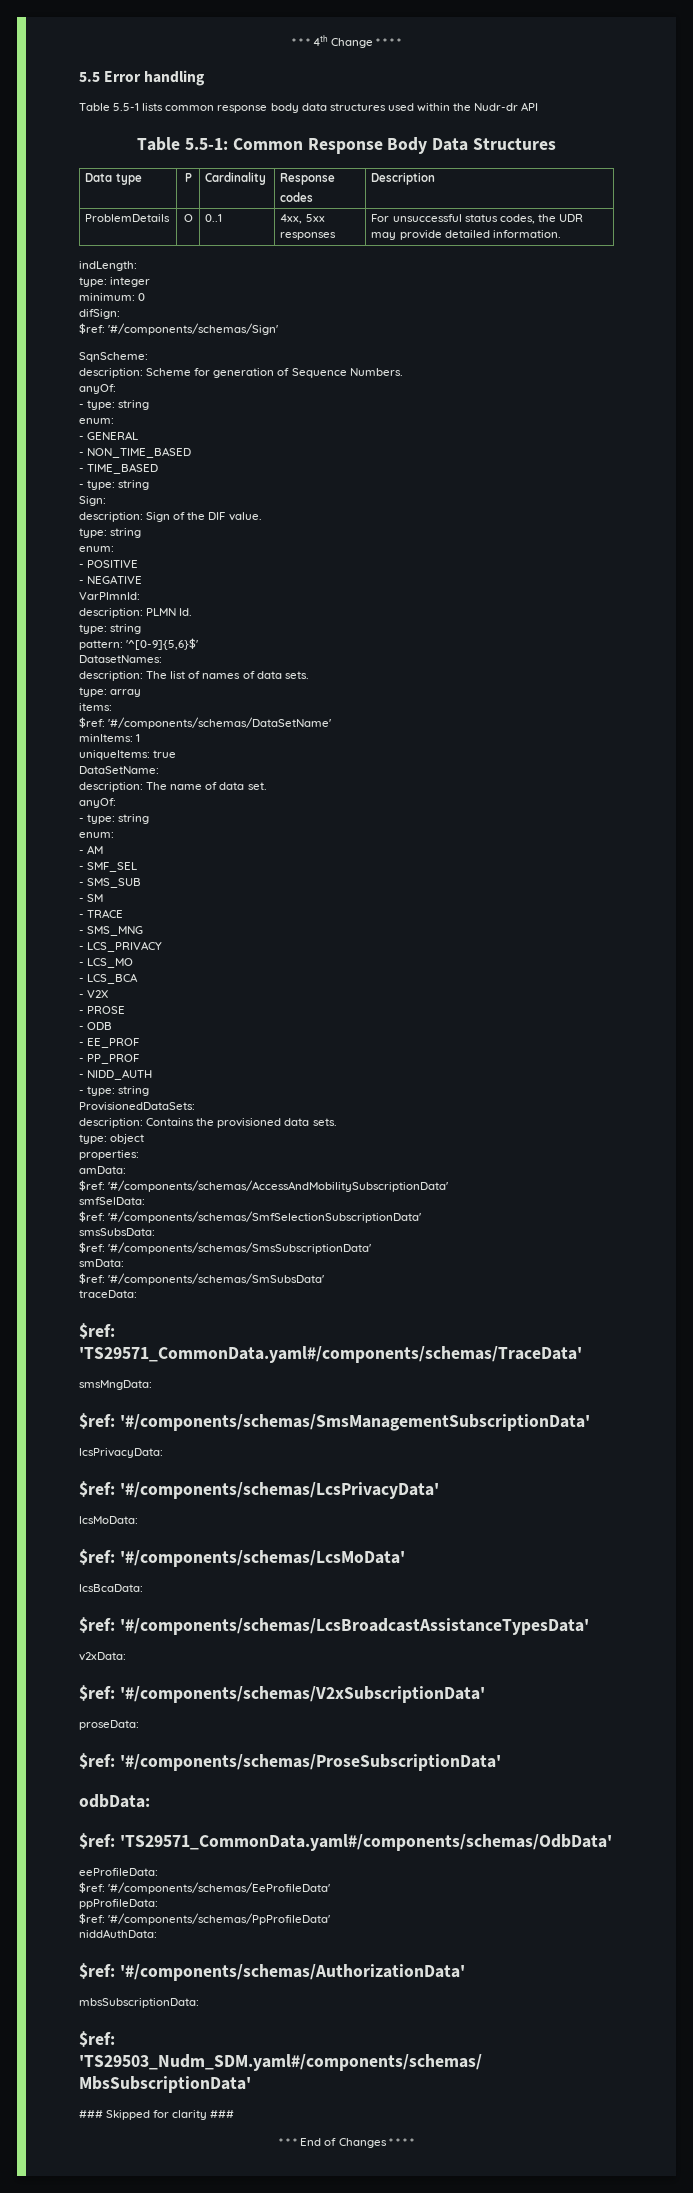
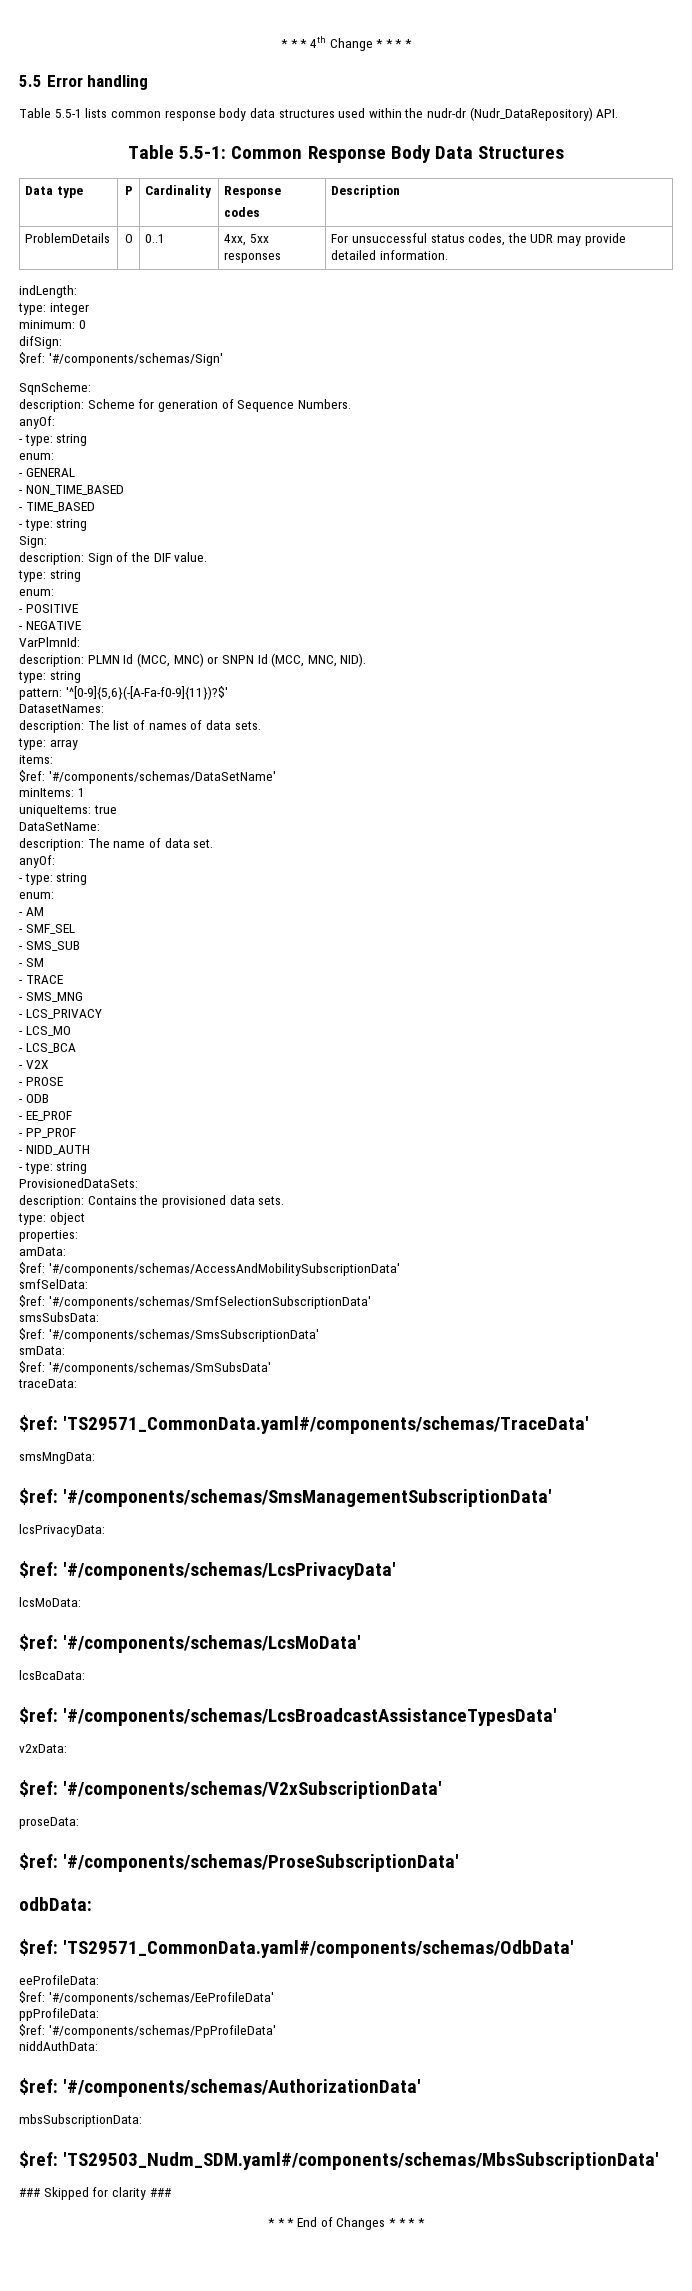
[474,102,539,111] Nudr-dr API -> [427,107,619,121] nudr-dr (Nudr_DataRepository) API.
[179,608,193,616] Id. -> [123,653,367,667] Id (MCC, MNC) or SNPN Id (MCC, MNC, NID).
[126,638,199,650] '^[0-9]{5,6}$' -> [65,686,228,700] '^[0-9]{5,6}(-[A-Fa-f0-9]{11})?$'

